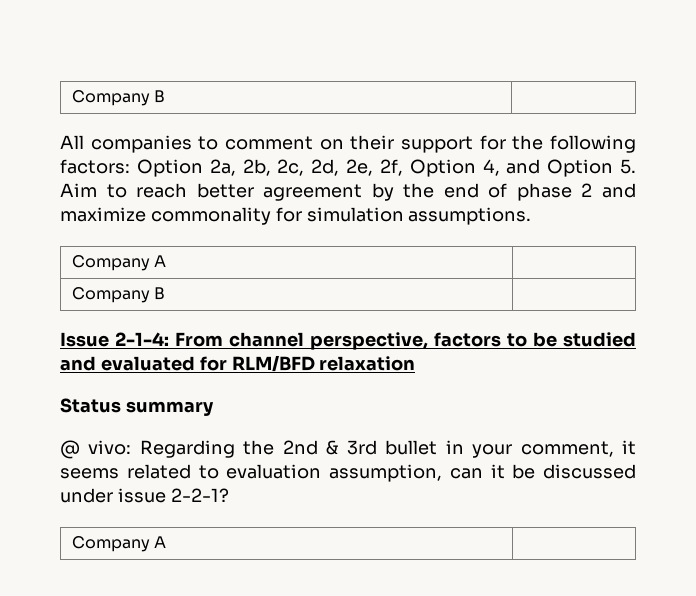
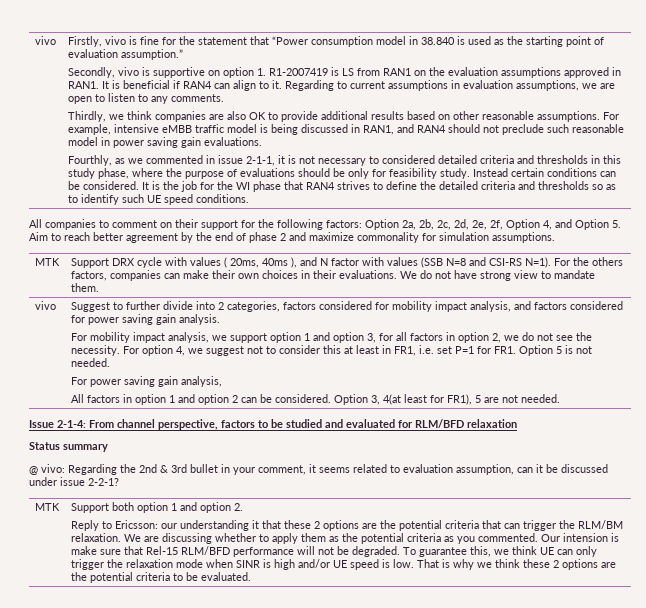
[71,90,166,106] Company B | -> [34,36,56,45] [67,36,604,47] [67,49,183,60] [67,67,621,78] [67,80,615,91] [67,93,224,104] [67,111,619,122] [67,124,624,135] [67,137,262,148] [67,155,621,166] [67,168,616,179] [67,181,616,192] [67,194,249,205] vivo | Firstly, vivo is fine for the statement that “Power consumption model in 38.840 is used as the starting point of evaluation assumption.” // Secondly, vivo is supportive on option 1. R1-2007419 is LS from RAN1 on the evaluation assumptions approved in RAN1. It is beneficial if RAN4 can align to it. Regarding to current assumptions in evaluation assumptions, we are open to listen to any comments. // Thirdly, we think companies are also OK to provide additional results based on other reasonable assumptions. For example, intensive eMBB traffic model is being discussed in RAN1, and RAN4 should not preclude such reasonable model in power saving gain evaluations. // Fourthly, as we commented in issue 2-1-1, it is not necessary to considered detailed criteria and thresholds in this study phase, where the purpose of evaluations should be only for feasibility study. Instead certain conditions can be considered. It is the job for the WI phase that RAN4 strives to define the detailed criteria and thresholds so as to identify such UE speed conditions.
[71,255,167,271] [71,287,166,303] Company A | // Company B | -> [34,258,60,266] [70,257,623,268] [70,270,595,281] [70,283,99,292] [34,301,56,310] [70,301,623,312] [70,314,220,325] [70,332,592,343] [70,345,592,356] [70,358,110,367] [70,376,222,387] [70,394,560,405] MTK | Support DRX cycle with values ( 20ms, 40ms ), and N factor with values (SSB N=8 and CSI-RS N=1). For the others factors, companies can make their own choices in their evaluations. We do not have strong view to mandate them. // vivo | Suggest to further divide into 2 categories, factors considered for mobility impact analysis, and factors considered for power saving gain analysis. // For mobility impact analysis, we support option 1 and option 3, for all factors in option 2, we do not see the necessity. For option 4, we suggest not to consider this at least in FR1, i.e. set P=1 for FR1. Option 5 is not needed. // For power saving gain analysis, // All factors in option 1 and option 2 can be considered. Option 3, 4(at least for FR1), 5 are not needed.
[71,536,167,552] Company A | -> [34,503,60,511] [70,502,243,513] [70,520,623,531] [70,533,619,544] [70,546,597,557] [70,559,616,570] [70,572,251,583] MTK | Support both option 1 and option 2. // Reply to Ericsson: our understanding it that these 2 options are the potential criteria that can trigger the RLM/BM relaxation. We are discussing whether to apply them as the potential criteria as you commented. Our intension is make sure that Rel-15 RLM/BFD performance will not be degraded. To guarantee this, we think UE can only trigger the relaxation mode when SINR is high and/or UE speed is low. That is why we think these 2 options are the potential criteria to be evaluated.

